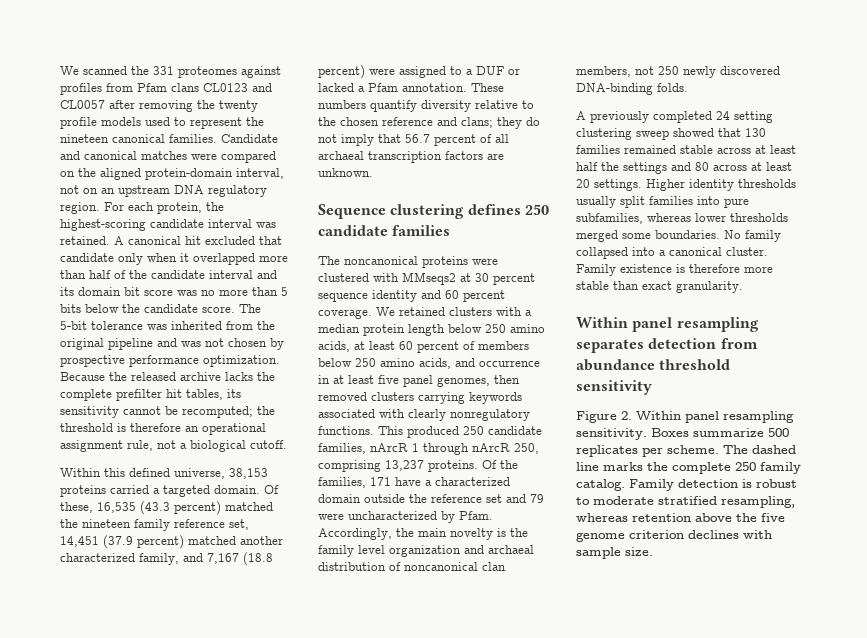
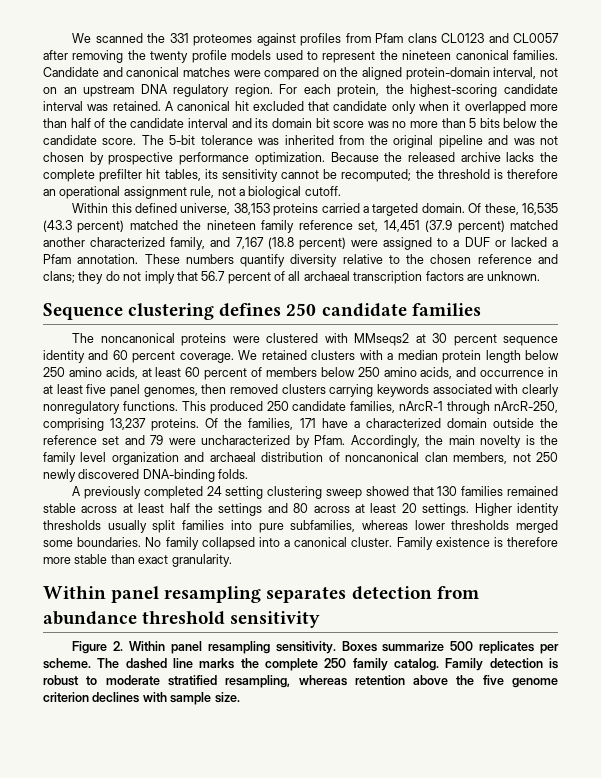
[370,443,539,455] nArcR 1 through nArcR 250, -> [399,401,559,414] nArcR-1 through nArcR-250,

